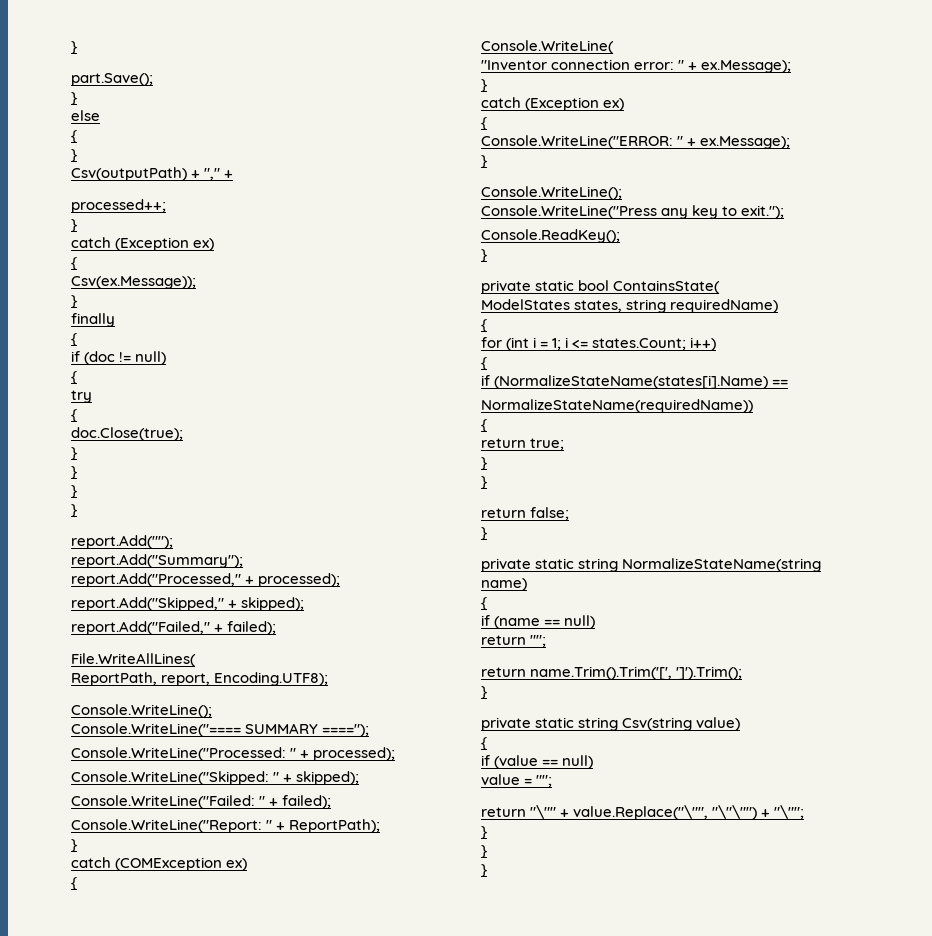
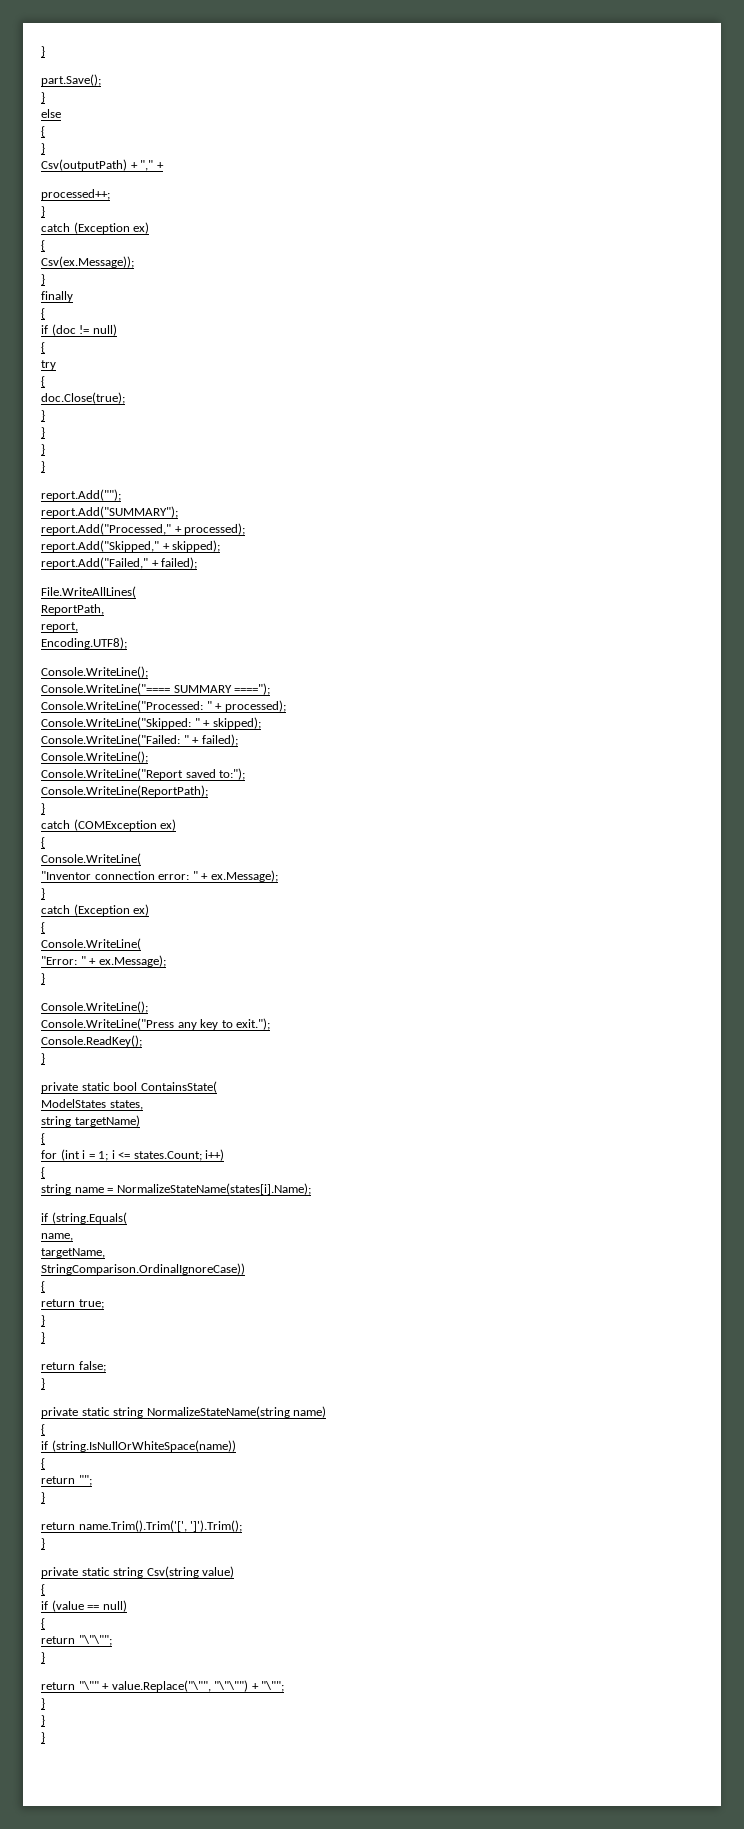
[71,554,243,568] report.Add("Summary"); -> [41,506,178,518] report.Add("SUMMARY");
(157, 679) none -> (104, 609) //
(211, 679) none -> (78, 627) //
[71,819,381,833] Console.WriteLine("Report: " + ReportPath); -> [41,751,148,763] [41,768,246,780] [41,785,208,797] Console.WriteLine(); // Console.WriteLine("Report saved to:"); // Console.WriteLine(ReportPath);
[481,135,673,149] Console.WriteLine("ERROR: -> [41,938,141,950] [41,956,77,965] Console.WriteLine( // "Error:
[626,299,779,313] string requiredName) -> [41,1115,140,1127] // string targetName)
[481,375,789,389] [481,399,753,413] if (NormalizeStateName(states[i].Name) == // NormalizeStateName(requiredName)) -> [41,1183,311,1195] [41,1212,127,1224] [41,1233,73,1241] [41,1248,105,1258] [41,1263,245,1275] string name = NormalizeStateName(states[i].Name); // if (string.Equals( // name, // targetName, // StringComparison.OrdinalIgnoreCase))
[494,615,596,629] (name == null) -> [51,1440,236,1452] [41,1458,45,1469] (string.IsNullOrWhiteSpace(name)) // {
(547, 641) none -> [41,1492,45,1503] // }
[481,774,553,787] value = ""; -> [41,1618,45,1629] [41,1635,112,1646] [41,1652,45,1663] { // return "\"\""; // }

